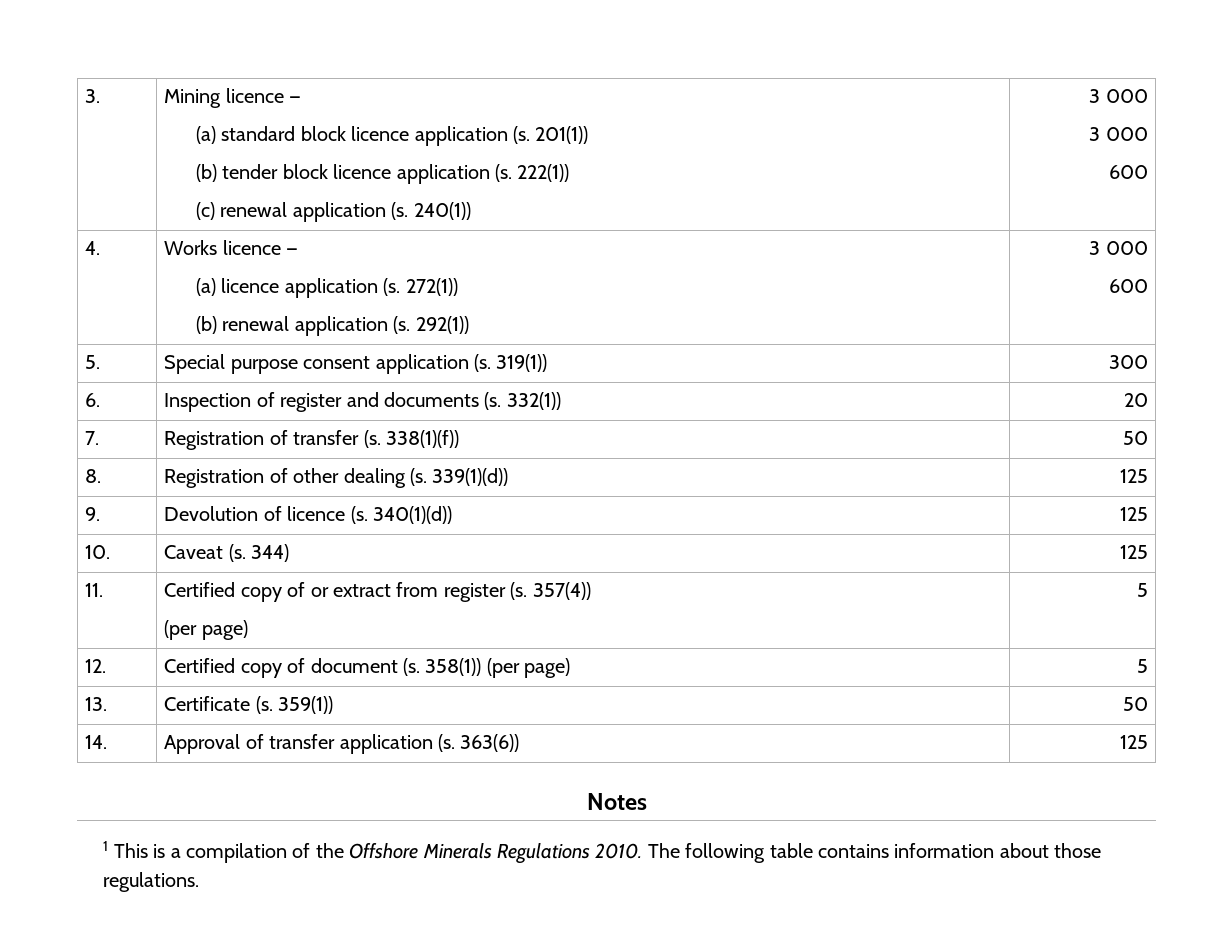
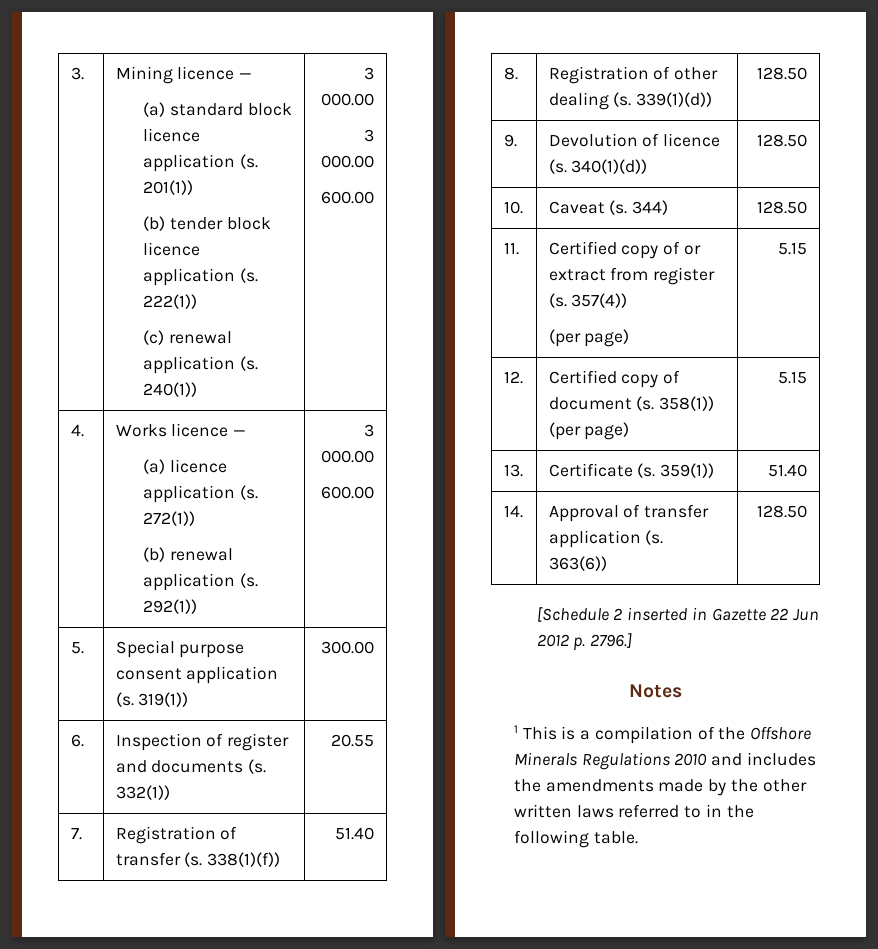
[1105,89,1148,103] [1089,127,1148,141] [1108,165,1148,179] 000 // 3 000 // 600 -> [321,93,375,106] [364,129,375,142] [321,155,375,168] [321,191,375,204] 000.00 // 3 000.00 // 600.00
[1105,241,1148,255] [1108,279,1148,293] 000 // 600 -> [321,450,375,463] [321,486,375,499] 000.00 // 600.00
[1108,355,1148,369] 300 -> [321,641,375,654] 300.00
[1123,393,1148,407] 20 -> [331,734,375,747] 20.55
[1122,431,1148,445] 50 -> [335,827,375,840] 51.40
[1119,469,1148,483] 125 -> [757,67,808,80] 128.50
[1119,507,1148,521] 125 -> [757,134,808,147] 128.50
[1119,545,1148,559] 125 -> [757,201,808,214] 128.50
[1136,583,1148,597] 5 -> [778,242,808,255] 5.15
[1136,659,1148,673] 5 -> [778,371,808,384] 5.15
[1122,697,1148,711] 50 -> [768,464,808,477] 51.40
[1119,735,1148,749] 125 -> [757,505,808,518] [536,607,820,622] [536,633,633,651] 128.50 // [Schedule 2 inserted in Gazette 22 Jun 2012 p. 2796.]
[595,843,1102,863] [103,872,200,892] 2010. The following table contains information about those regulations. -> [674,752,816,766] [513,779,807,796] [513,804,754,818] [513,830,638,848] 2010 and includes the amendments made by the other written laws referred to in the following table.

